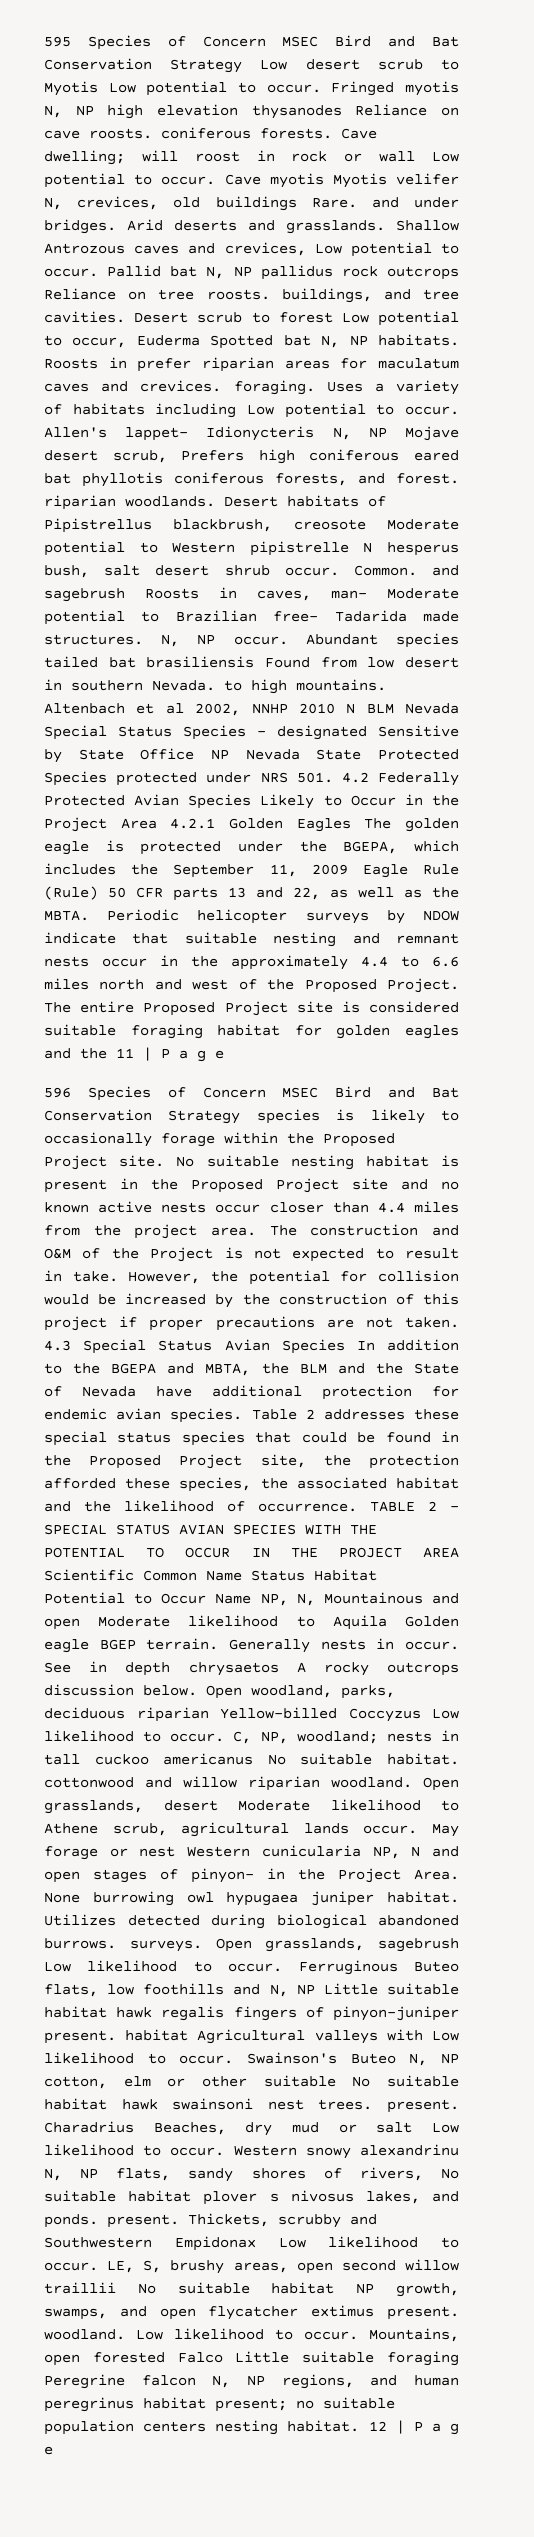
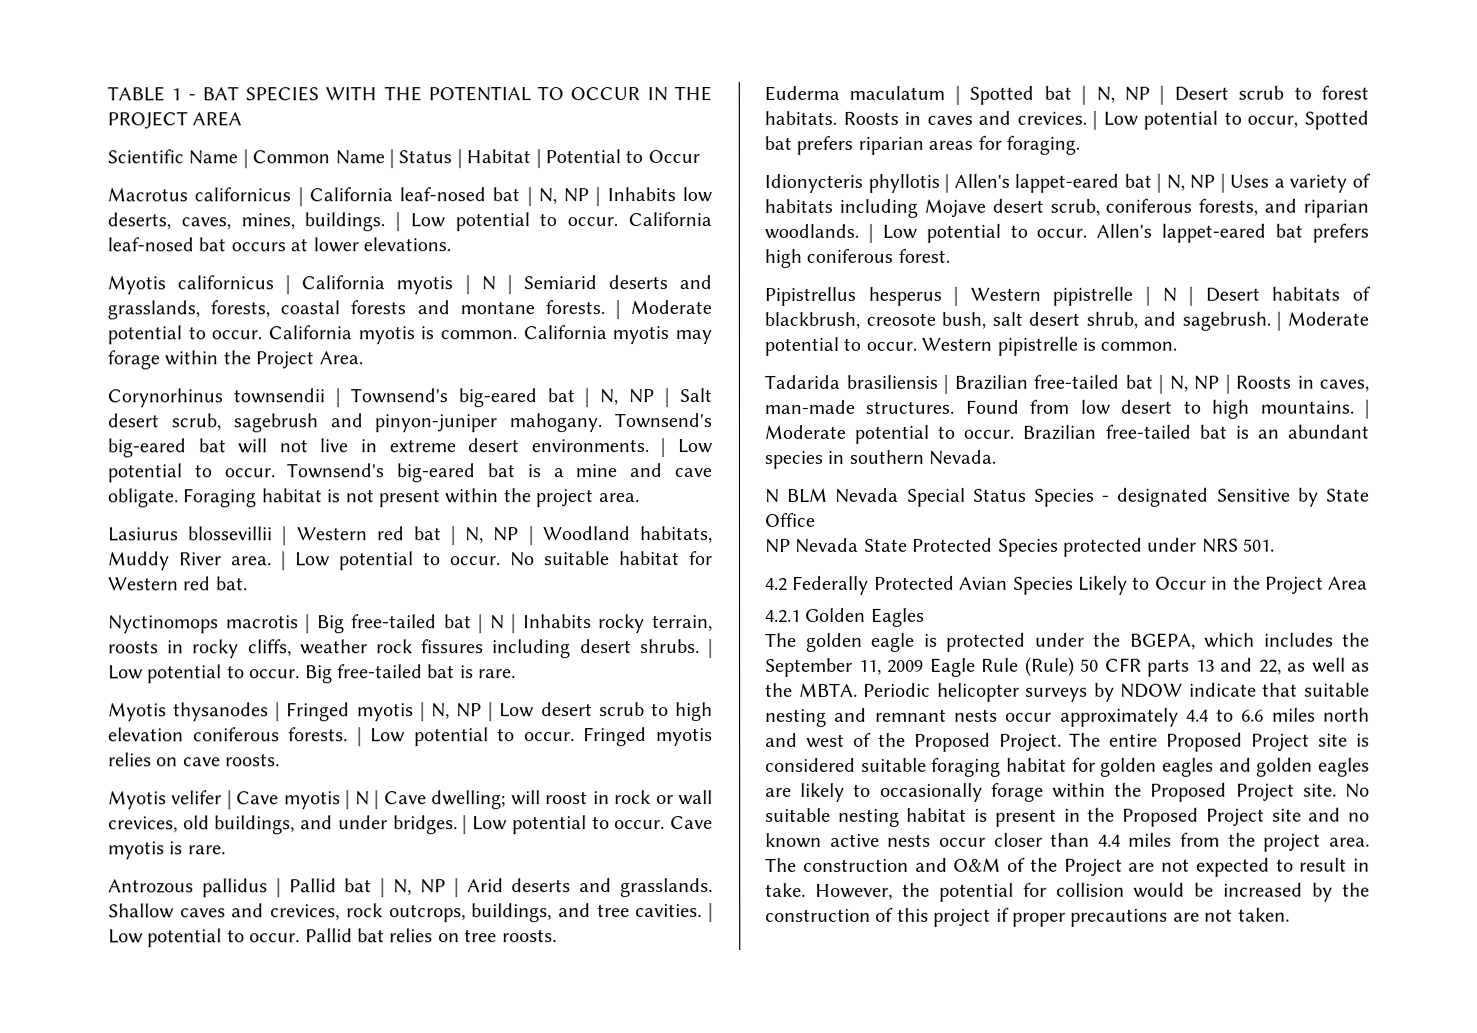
[44,35,459,50] [44,58,459,73] [44,81,98,96] 595 Species of Concern MSEC Bird and Bat Conservation Strategy Low desert scrub to Myotis -> [107,86,712,102] [107,111,243,130] [107,149,700,169] [107,187,713,207] [107,212,712,232] [107,237,451,253] [107,275,713,295] [107,300,712,320] [107,325,712,345] [107,350,363,370] [107,388,712,408] [107,413,712,433] [107,438,714,458] [107,463,712,483] [107,488,639,508] [108,526,713,546] [108,551,713,571] [108,576,248,591] [108,614,714,634] [108,639,713,659] [108,664,517,684] [108,702,713,722] [108,727,362,747] TABLE 1 - BAT SPECIES WITH THE POTENTIAL TO OCCUR IN THE PROJECT AREA // Scientific Name | Common Name | Status | Habitat | Potential to Occur // Macrotus californicus | California leaf-nosed bat | N, NP | Inhabits low deserts, caves, mines, buildings. | Low potential to occur. California leaf-nosed bat occurs at lower elevations. // Myotis californicus | California myotis | N | Semiarid deserts and grasslands, forests, coastal forests and montane forests. | Moderate potential to occur. California myotis is common. California myotis may forage within the Project Area. // Corynorhinus townsendii | Townsend's big-eared bat | N, NP | Salt desert scrub, sagebrush and pinyon-juniper mahogany. Townsend's big-eared bat will not live in extreme desert environments. | Low potential to occur. Townsend's big-eared bat is a mine and cave obligate. Foraging habitat is not present within the project area. // Lasiurus blossevillii | Western red bat | N, NP | Woodland habitats, Muddy River area. | Low potential to occur. No suitable habitat for Western red bat. // Nyctinomops macrotis | Big free-tailed bat | N | Inhabits rocky terrain, roosts in rocky cliffs, weather rock fissures including desert shrubs. | Low potential to occur. Big free-tailed bat is rare. // Myotis thysanodes | Fringed myotis | N, NP | Low desert scrub to high elevation coniferous forests. |
[44,104,459,119] [44,127,332,139] N, NP high elevation thysanodes Reliance on cave roosts. coniferous forests. -> [108,752,281,767] [108,790,380,810] relies on cave roosts. // Myotis velifer | Cave myotis | N |
(416, 156) none -> [108,815,468,835] crevices, old buildings, and under bridges. |
[332,173,459,188] [44,196,460,211] [44,219,116,234] Myotis velifer N, crevices, old buildings Rare. and under bridges. -> [169,841,226,855] [108,878,459,898] is rare. // Antrozous pallidus | Pallid bat | N, NP |
[44,243,125,254] Antrozous -> (175, 911) none
(306, 249) none -> [345,903,713,923] rock outcrops, buildings, and tree cavities. |
[206,265,459,280] [44,288,459,303] [44,311,333,323] N, NP pallidus rock outcrops Reliance on tree roosts. buildings, and tree cavities. Desert scrub to forest -> [389,928,557,943] [764,85,1369,105] [764,110,1098,130] relies on tree roosts. // Euderma maculatum | Spotted bat | N, NP | Desert scrub to forest habitats. Roosts in caves and crevices. |
[136,334,459,349] [44,357,459,372] [44,380,315,395] Euderma Spotted bat N, NP habitats. Roosts in prefer riparian areas for maculatum caves and crevices. foraging. -> [1304,110,1369,130] [764,135,1080,155] [764,173,1225,193] Spotted bat prefers riparian areas for foraging. // Idionycteris phyllotis | Allen's lappet-eared bat | N, NP |
(237, 410) none -> [923,198,1369,218] [764,223,873,243] Mojave desert scrub, coniferous forests, and riparian woodlands. |
[125,426,459,441] [44,449,459,464] [44,472,459,487] [44,495,215,510] lappet- Idionycteris N, NP Mojave desert scrub, Prefers high coniferous eared bat phyllotis coniferous forests, and forest. riparian woodlands. -> [1161,223,1369,243] [764,248,950,268] [764,286,1194,306] lappet-eared bat prefers high coniferous forest. // Pipistrellus hesperus | Western pipistrelle | N |
[44,518,152,533] Pipistrellus -> (1371, 293) none
[387,519,459,530] [44,541,459,556] [44,565,459,578] [44,587,459,602] [44,610,459,625] [44,633,459,648] [44,656,460,668] [44,679,386,694] [44,703,335,716] Moderate potential to Western pipistrelle N hesperus bush, salt desert shrub occur. Common. and sagebrush Roosts in caves, man- Moderate potential to Brazilian free- Tadarida made structures. N, NP occur. Abundant species tailed bat brasiliensis Found from low desert in southern Nevada. to high mountains. Altenbach et al 2002, NNHP 2010 -> [941,311,1369,331] [764,336,1178,356] [764,374,1369,394] [764,399,1369,419] [764,424,1369,444] [764,449,997,469] bush, salt desert shrub, and sagebrush. | Moderate potential to occur. Western pipistrelle is common. // Tadarida brasiliensis | Brazilian free-tailed bat | N, NP | Roosts in caves, man-made structures. Found from low desert to high mountains. | Moderate potential to occur. Brazilian free-tailed bat is an abundant species in southern Nevada. //
(195, 754) none -> (816, 519) //
(333, 777) none -> (1276, 545) //
(157, 823) none -> (1369, 583) //
(351, 825) none -> (925, 617) //
[160,955,218,967] in the -> (1053, 717) none
[80,1047,224,1062] [44,1086,459,1101] [44,1109,355,1124] the 11 | P a g e // 596 Species of Concern MSEC Bird and Bat Conservation Strategy species is -> [1256,757,1370,777] [765,787,792,797] golden eagles are
[224,1247,243,1259] is -> [1128,862,1156,872] are
[44,1339,459,1354] [44,1363,459,1376] [44,1385,459,1400] [44,1408,460,1423] [44,1431,460,1446] [44,1454,459,1469] [44,1477,459,1492] [44,1500,459,1512] [44,1524,377,1535] [44,1547,459,1558] [44,1569,377,1581] [44,1592,459,1606] [44,1615,459,1630] [44,1638,460,1653] [44,1661,459,1676] [44,1684,395,1699] [44,1707,459,1722] [44,1730,459,1744] [44,1753,459,1765] [44,1776,459,1791] [44,1799,459,1814] [44,1822,460,1837] [44,1845,460,1860] [44,1868,459,1883] [44,1891,460,1906] [44,1914,459,1929] [44,1938,459,1952] [44,1960,459,1975] [44,1983,459,1997] [44,2006,459,2021] [44,2029,459,2044] [44,2052,460,2066] [44,2075,459,2089] [44,2098,459,2113] [44,2121,460,2136] [44,2144,459,2159] [44,2167,460,2182] [44,2190,459,2205] [44,2213,377,2228] [44,2236,459,2251] [44,2259,459,2274] [44,2282,459,2297] [44,2305,459,2320] [44,2328,459,2342] [44,2351,459,2366] [44,2374,459,2389] [44,2397,395,2412] [44,2420,459,2435] [44,2446,53,2455] 4.3 Special Status Avian Species In addition to the BGEPA and MBTA, the BLM and the State of Nevada have additional protection for endemic avian species. Table 2 addresses these special status species that could be found in the Proposed Project site, the protection afforded these species, the associated habitat and the likelihood of occurrence. TABLE 2 - SPECIAL STATUS AVIAN SPECIES WITH THE POTENTIAL TO OCCUR IN THE PROJECT AREA Scientific Common Name Status Habitat Potential to Occur Name NP, N, Mountainous and open Moderate likelihood to Aquila Golden eagle BGEP terrain. Generally nests in occur. See in depth chrysaetos A rocky outcrops discussion below. Open woodland, parks, deciduous riparian Yellow-billed Coccyzus Low likelihood to occur. C, NP, woodland; nests in tall cuckoo americanus No suitable habitat. cottonwood and willow riparian woodland. Open grasslands, desert Moderate likelihood to Athene scrub, agricultural lands occur. May forage or nest Western cunicularia NP, N and open stages of pinyon- in the Project Area. None burrowing owl hypugaea juniper habitat. Utilizes detected during biological abandoned burrows. surveys. Open grasslands, sagebrush Low likelihood to occur. Ferruginous Buteo flats, low foothills and N, NP Little suitable habitat hawk regalis fingers of pinyon-juniper present. habitat Agricultural valleys with Low likelihood to occur. Swainson's Buteo N, NP cotton, elm or other suitable No suitable habitat hawk swainsoni nest trees. present. Charadrius Beaches, dry mud or salt Low likelihood to occur. Western snowy alexandrinu N, NP flats, sandy shores of rivers, No suitable habitat plover s nivosus lakes, and ponds. present. Thickets, scrubby and Southwestern Empidonax Low likelihood to occur. LE, S, brushy areas, open second willow traillii No suitable habitat NP growth, swamps, and open flycatcher extimus present. woodland. Low likelihood to occur. Mountains, open forested Falco Little suitable foraging Peregrine falcon N, NP regions, and human peregrinus habitat present; no suitable population centers nesting habitat. 12 | P a g e -> (1290, 914) none

